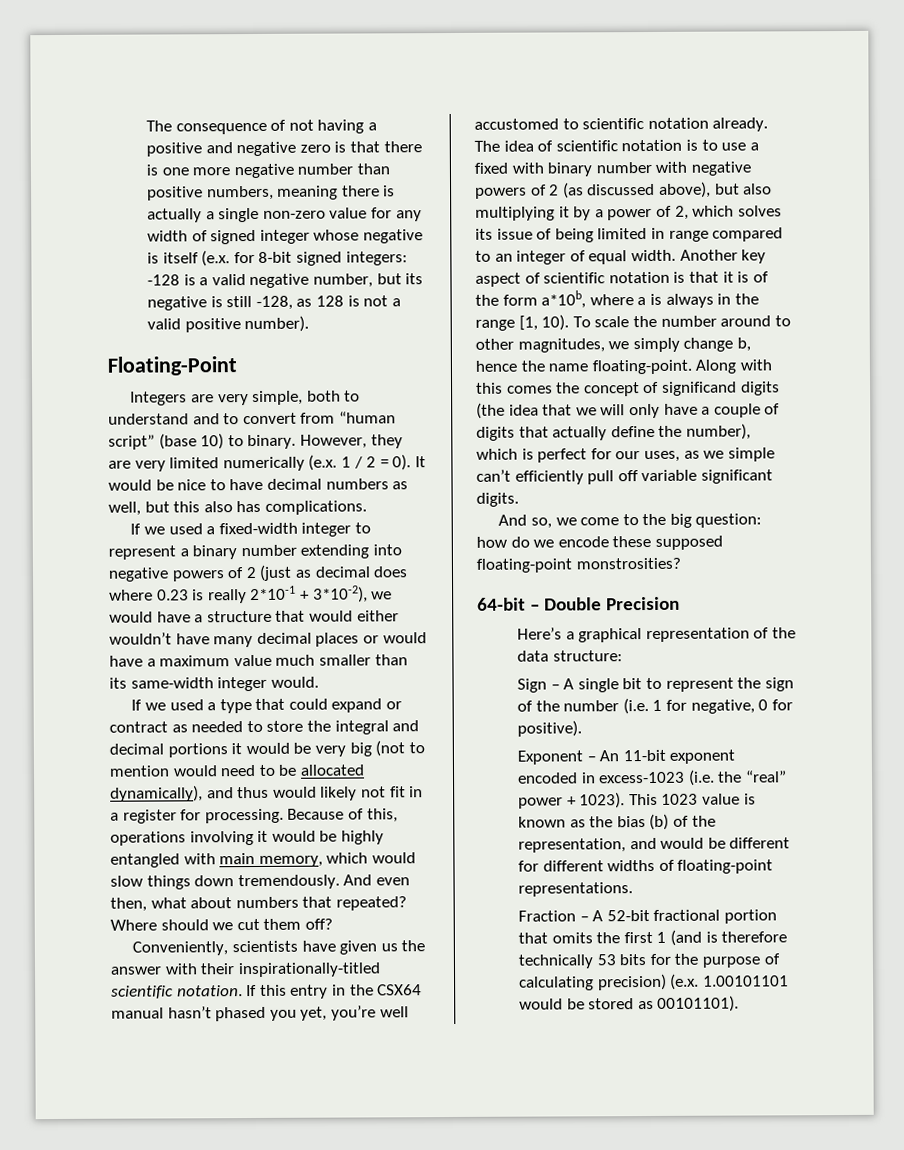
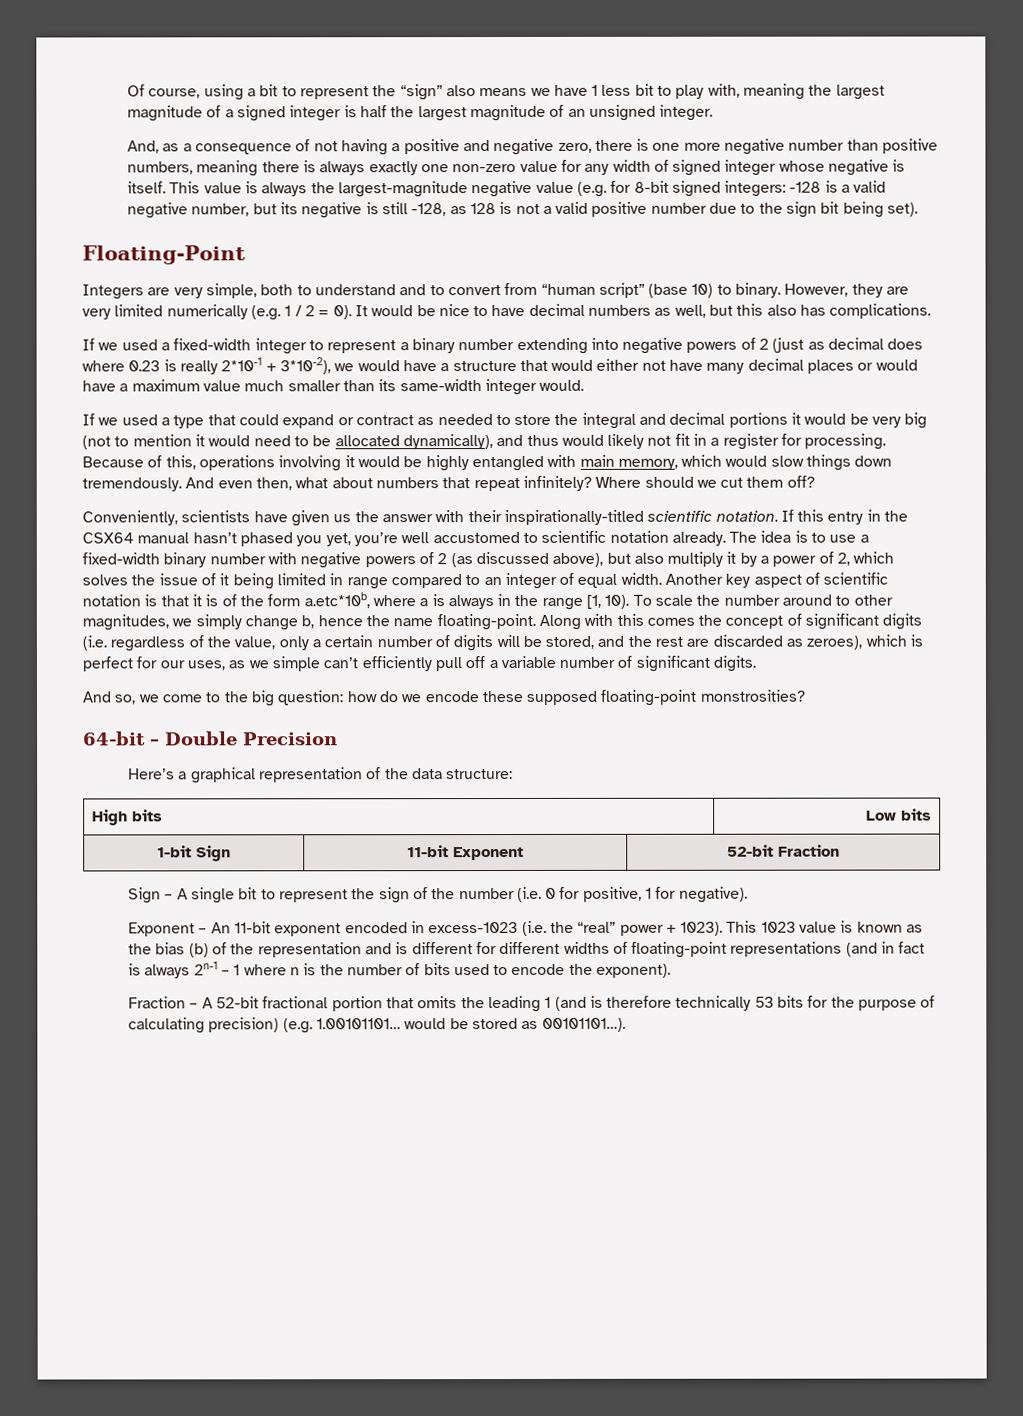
[145,120,172,132] The -> [127,83,885,101] [127,104,714,122] [127,140,192,154] Of course, using a bit to represent the “sign” also means we have 1 less bit to play with, meaning the largest magnitude of a signed integer is half the largest magnitude of an unsigned integer. // And, as a
[299,141,380,153] zero is that -> [557,142,592,153] zero,
[146,207,260,223] actually a single -> [319,161,449,176] always exactly one
[162,250,231,267] itself (e.x. -> [127,180,607,198] itself. This value is always the largest-magnitude negative value (e.g.
[244,315,310,333] number). -> [650,201,919,218] number due to the sign bit being set).
[308,454,338,471] (e.x. -> [250,305,281,321] (e.g.
[109,632,172,645] wouldn’t -> [641,360,666,371] not
(170, 771) none -> [194,434,205,447] it
[335,896,407,911] repeated? -> [473,475,592,492] repeat infinitely?
[537,139,683,152] of scientific notation -> (792, 536) none
[474,162,544,174] fixed with -> [82,552,160,565] fixed-width
[475,206,555,221] multiplying -> [667,551,724,567] multiply
[475,228,493,240] its -> [131,574,156,586] the
(553, 234) none -> [219,573,230,586] it
[541,290,587,309] a*10b, -> [303,592,370,609] a.etc*10b,
[661,381,780,396] [476,402,781,419] [476,423,751,441] significand digits (the idea that we will only have a couple of digits that actually define the number), -> [805,613,923,630] [82,634,863,652] significant digits (i.e. regardless of the value, only a certain number of digits will be stored, and the rest are discarded as zeroes),
[641,469,698,482] variable -> [488,655,633,669] a variable number of
(623, 656) none -> [92,809,163,826] [866,808,932,821] [157,845,231,862] [407,845,524,861] [727,844,840,857] // High bits | Low bits // 1-bit Sign | 11-bit Exponent | 52-bit Fraction
[652,699,793,714] [516,720,582,737] 1 for negative, 0 for positive). -> [545,886,748,903] 0 for positive, 1 for negative).
[517,837,726,853] representation, and would be -> [257,942,409,958] representation and is
[517,882,633,897] representations. -> [730,941,926,957] [128,961,672,979] representations (and in fact is always 2n-1 – 1 where n is the number of bits used to encode the exponent).
[623,931,653,944] first -> [487,995,541,1013] leading
[670,973,789,990] (e.x. 1.00101101 -> [282,1018,401,1034] (e.g. 1.00101101…
[657,995,740,1012] 00101101). -> [541,1017,626,1032] 00101101…).

